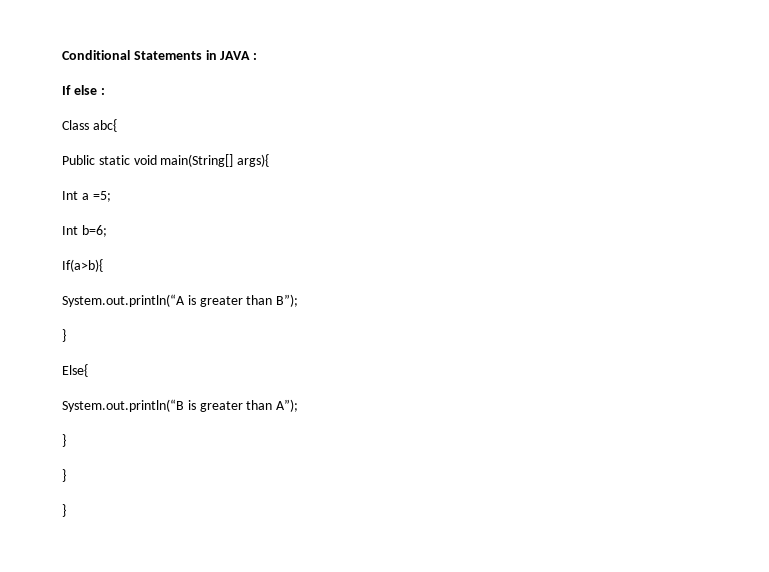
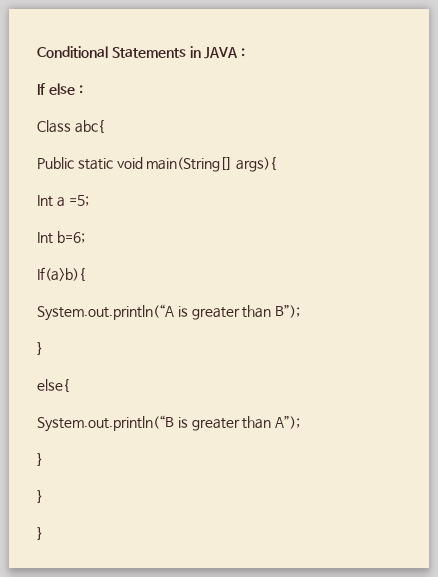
[62,364,88,377] Else{ -> [37,379,69,392] else{

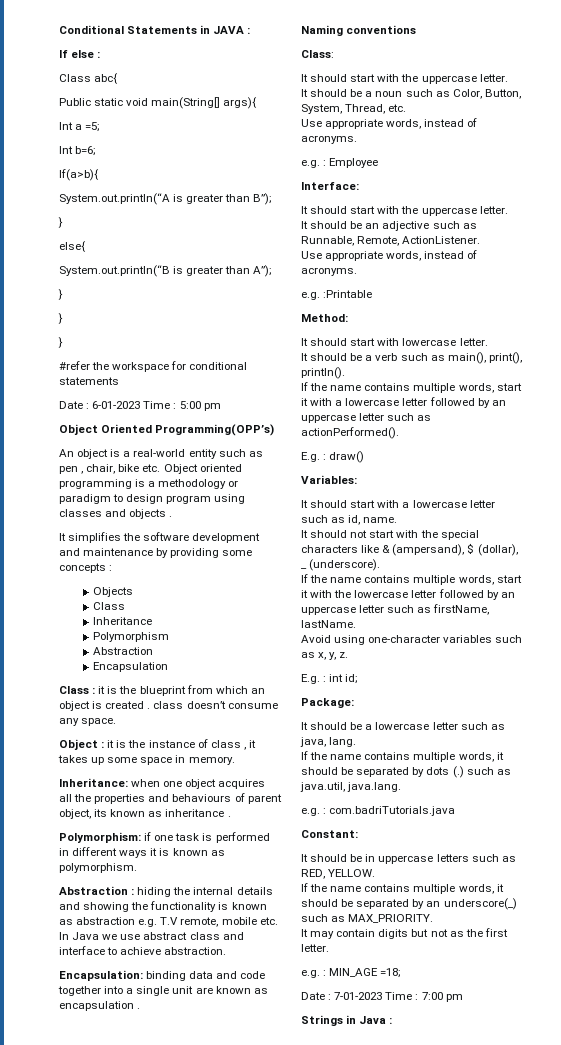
(43, 533) none -> [59,361,248,372] [59,377,119,385] [59,401,221,411] [59,424,275,436] [59,449,263,459] [59,464,242,474] [59,479,239,489] [59,494,246,504] [59,509,173,519] [59,532,261,543] [59,548,253,558] [59,563,113,573] [93,587,134,597] [93,602,126,610] [93,617,153,625] [93,632,170,642] [93,647,154,655] [93,662,169,672] [59,685,265,696] [59,701,278,711] [59,718,117,726] [59,739,256,750] [58,755,235,765] [59,778,266,789] [59,793,282,804] [59,809,231,819] [59,832,270,843] [59,847,225,858] [59,863,137,873] [59,886,273,897] [59,901,267,912] [59,917,278,927] [59,932,244,940] [59,946,227,955] [59,970,266,981] [58,986,268,996] [59,1001,141,1011] [301,25,417,36] [301,50,334,58] [301,74,508,84] [301,89,521,99] [301,104,407,114] [301,118,478,129] [301,135,357,144] [301,158,379,168] [301,182,359,190] [301,206,508,216] [301,221,477,231] [301,236,481,246] [301,250,478,261] [301,267,357,276] [301,290,373,300] [301,314,348,322] [301,338,488,346] [301,352,522,364] [301,367,345,379] [301,382,522,393] [301,397,506,408] [301,413,432,423] [301,427,399,439] [301,451,365,463] [301,475,357,484] [301,500,495,508] [301,515,398,525] [301,530,479,540] [301,543,518,556] [301,559,381,571] [301,574,522,585] [301,589,515,600] [301,604,490,615] [301,620,356,628] [301,635,523,645] [301,652,349,660] [301,674,359,684] [301,698,354,708] [301,722,505,730] [300,737,357,747] [301,751,504,762] [301,766,511,778] [300,782,402,792] [301,806,456,816] [301,830,358,838] [301,854,516,864] [301,869,376,879] [301,883,504,894] [301,898,517,910] [301,914,434,923] [301,928,508,939] [301,944,329,952] [301,968,402,978] [301,992,463,1002] [301,1015,393,1026] // #refer the workspace for conditional statements // Date : 6-01-2023 Time : 5:00 pm // Object Oriented Programming(OPP’s) // An object is a real-world entity such as pen , chair, bike etc. Object oriented programming is a methodology or paradigm to design program using classes and objects . // It simplifies the software development and maintenance by providing some concepts : // Objects // Class // Inheritance // Polymorphism // Abstraction // Encapsulation // Class : it is the blueprint from which an object is created . class doesn’t consume any space. // Object : it is the instance of class , it takes up some space in memory. // Inheritance: when one object acquires all the properties and behaviours of parent object, its known as inheritance . // Polymorphism: if one task is performed in different ways it is known as polymorphism. // Abstraction : hiding the internal details and showing the functionality is known as abstraction e.g. T.V remote, mobile etc. In Java we use abstract class and interface to achieve abstraction. // Encapsulation: binding data and code together into a single unit are known as encapsulation . // Naming conventions // Class: // It should start with the uppercase letter. // It should be a noun such as Color, Button, System, Thread, etc. // Use appropriate words, instead of acronyms. // e.g. : Employee // Interface: // It should start with the uppercase letter. // It should be an adjective such as Runnable, Remote, ActionListener. // Use appropriate words, instead of acronyms. // e.g. :Printable // Method: // It should start with lowercase letter. // It should be a verb such as main(), print(), println(). // If the name contains multiple words, start it with a lowercase letter followed by an uppercase letter such as actionPerformed(). // E.g. : draw() // Variables: // It should start with a lowercase letter such as id, name. // It should not start with the special characters like & (ampersand), $ (dollar), _ (underscore). // If the name contains multiple words, start it with the lowercase letter followed by an uppercase letter such as firstName, lastName. // Avoid using one-character variables such as x, y, z. // E.g. : int id; // Package: // It should be a lowercase letter such as java, lang. // If the name contains multiple words, it should be separated by dots (.) such as java.util, java.lang. // e.g. : com.badriTutorials.java // Constant: // It should be in uppercase letters such as RED, YELLOW. // If the name contains multiple words, it should be separated by an underscore(_) such as MAX_PRIORITY. // It may contain digits but not as the first letter. // e.g. : MIN_AGE =18; // Date : 7-01-2023 Time : 7:00 pm // Strings in Java :

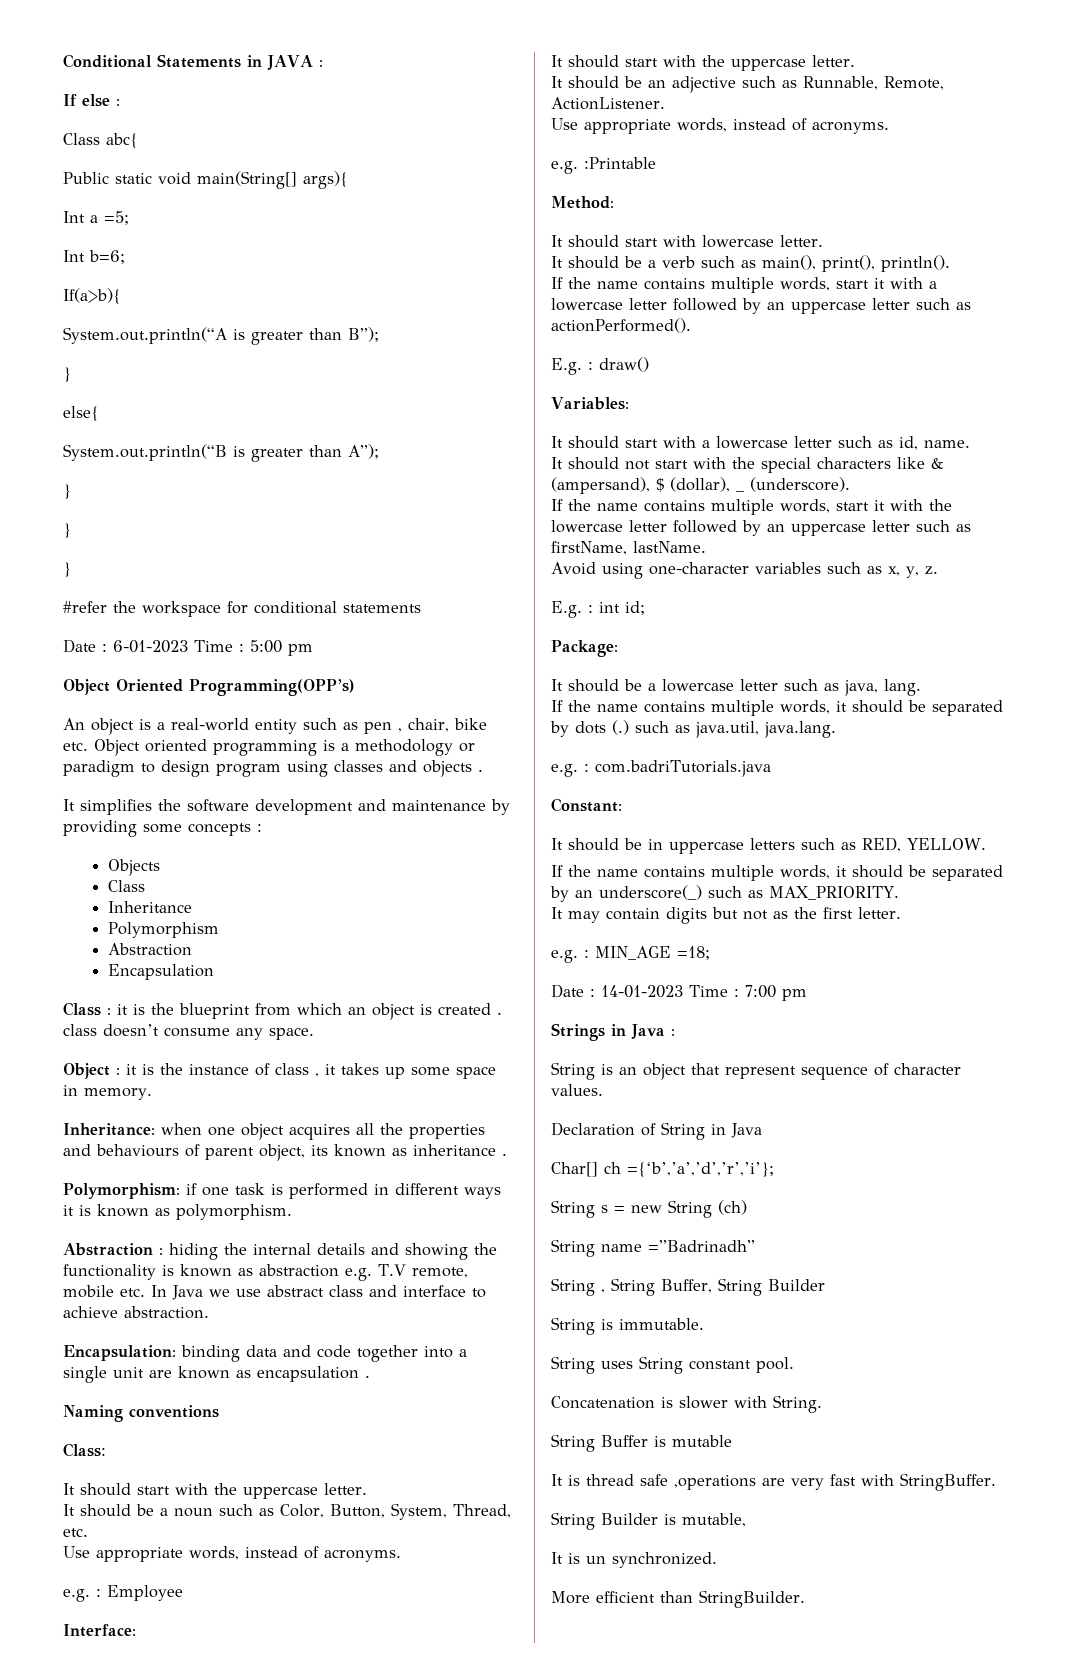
[334,992,383,1000] 7-01-2023 -> [601,985,683,998] 14-01-2023
(393, 1021) none -> [551,1062,961,1080] [551,1084,603,1096] [551,1122,762,1140] [551,1162,774,1177] [551,1200,747,1218] [551,1239,755,1257] [551,1278,825,1296] [551,1317,704,1335] [551,1356,794,1374] [551,1395,822,1413] [551,1434,732,1452] [551,1473,996,1491] [551,1512,746,1530] [551,1552,717,1568] [551,1590,805,1608] // String is an object that represent sequence of character values. // Declaration of String in Java // Char[] ch ={‘b’,’a’,’d’,’r’,’i’}; // String s = new String (ch) // String name =”Badrinadh” // String , String Buffer, String Builder // String is immutable. // String uses String constant pool. // Concatenation is slower with String. // String Buffer is mutable // It is thread safe ,operations are very fast with StringBuffer. // String Builder is mutable, // It is un synchronized. // More efficient than StringBuilder.

